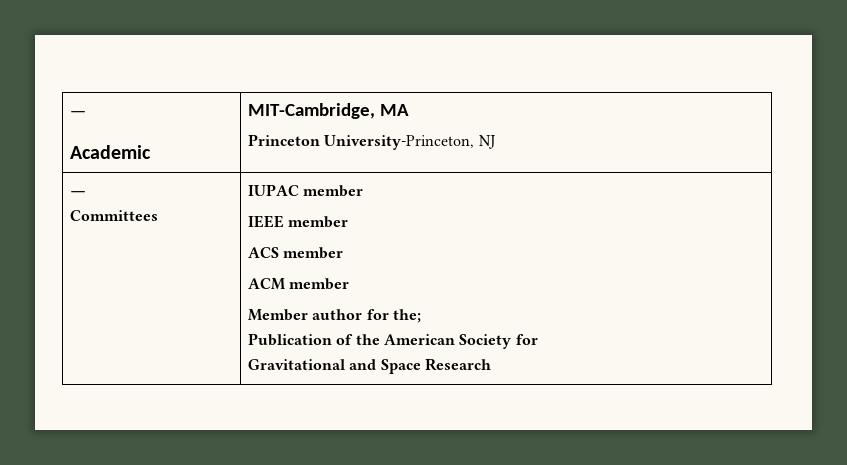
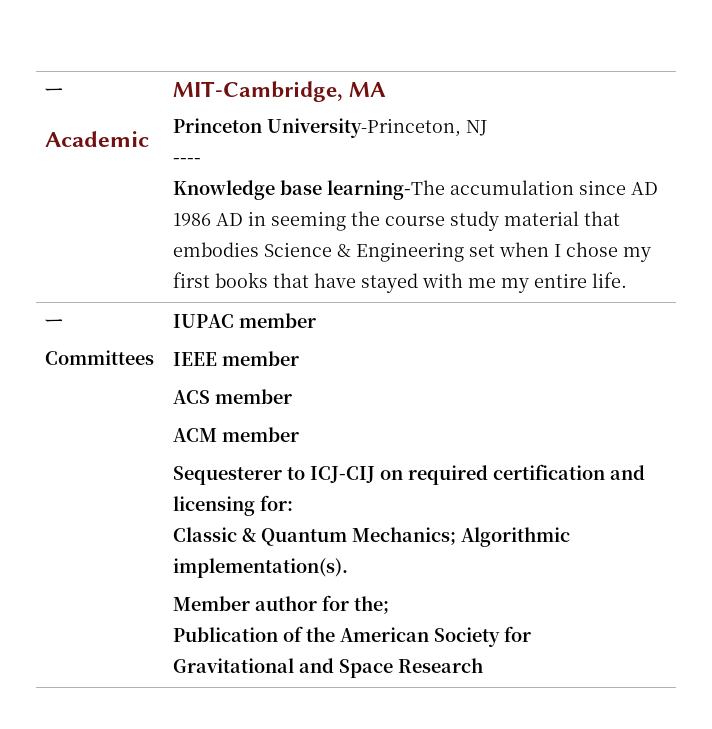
(495, 142) none -> [173,158,202,164] [173,180,659,200] [173,211,621,231] [173,242,652,262] [173,272,628,293] // ---- // Knowledge base learning-The accumulation since AD 1986 AD in seeming the course study material that embodies Science & Engineering set when I chose my first books that have stayed with me my entire life.
(350, 284) none -> [173,464,646,485] [173,495,294,516] [173,527,571,547] [173,558,349,578] // Sequesterer to ICJ-CIJ on required certification and licensing for: // Classic & Quantum Mechanics; Algorithmic implementation(s).

